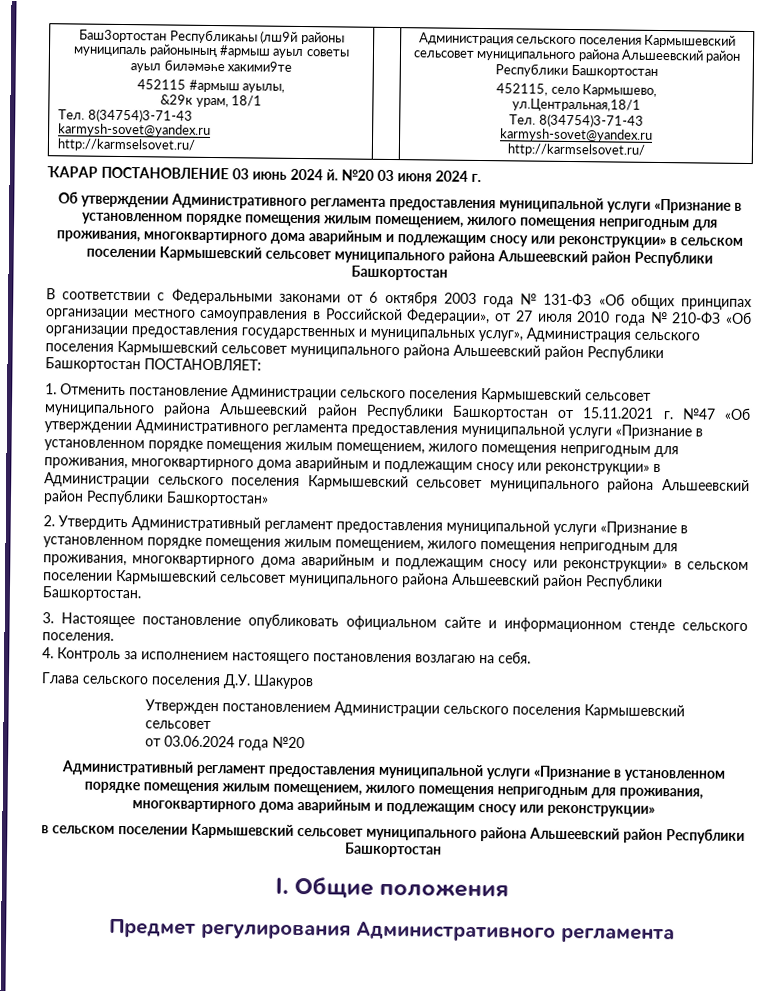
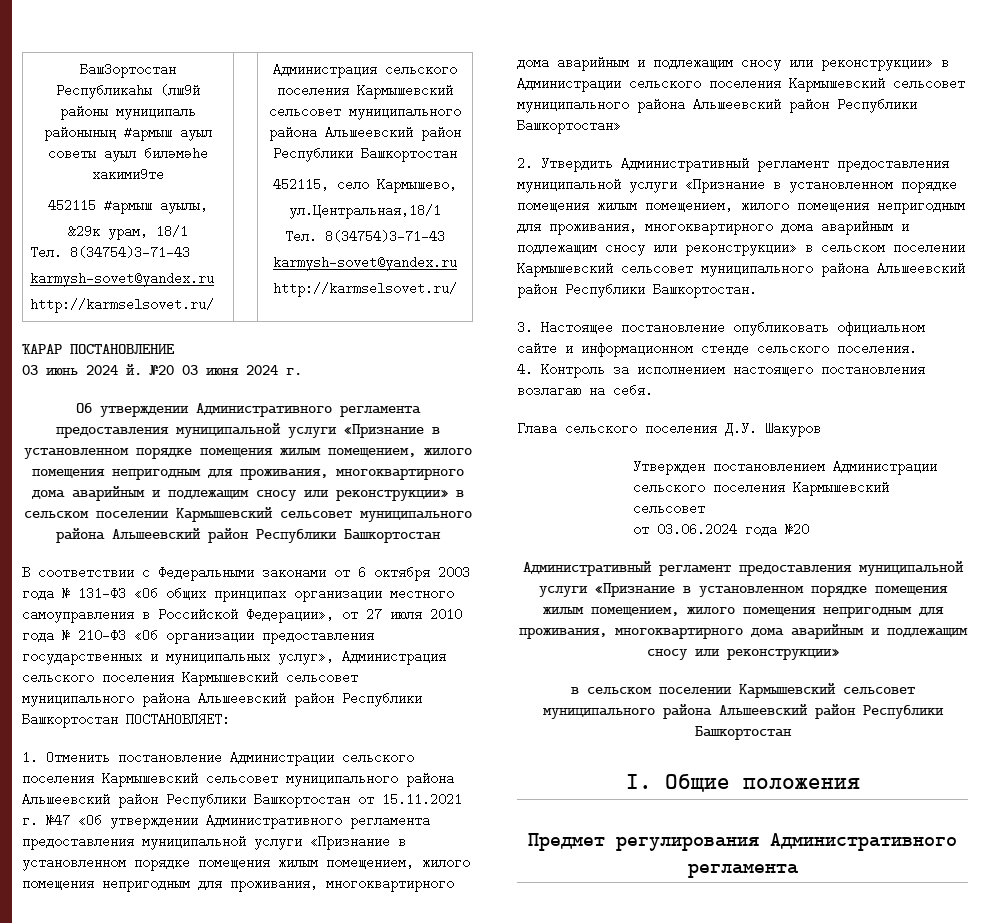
(229, 173) none -> (175, 349) //

